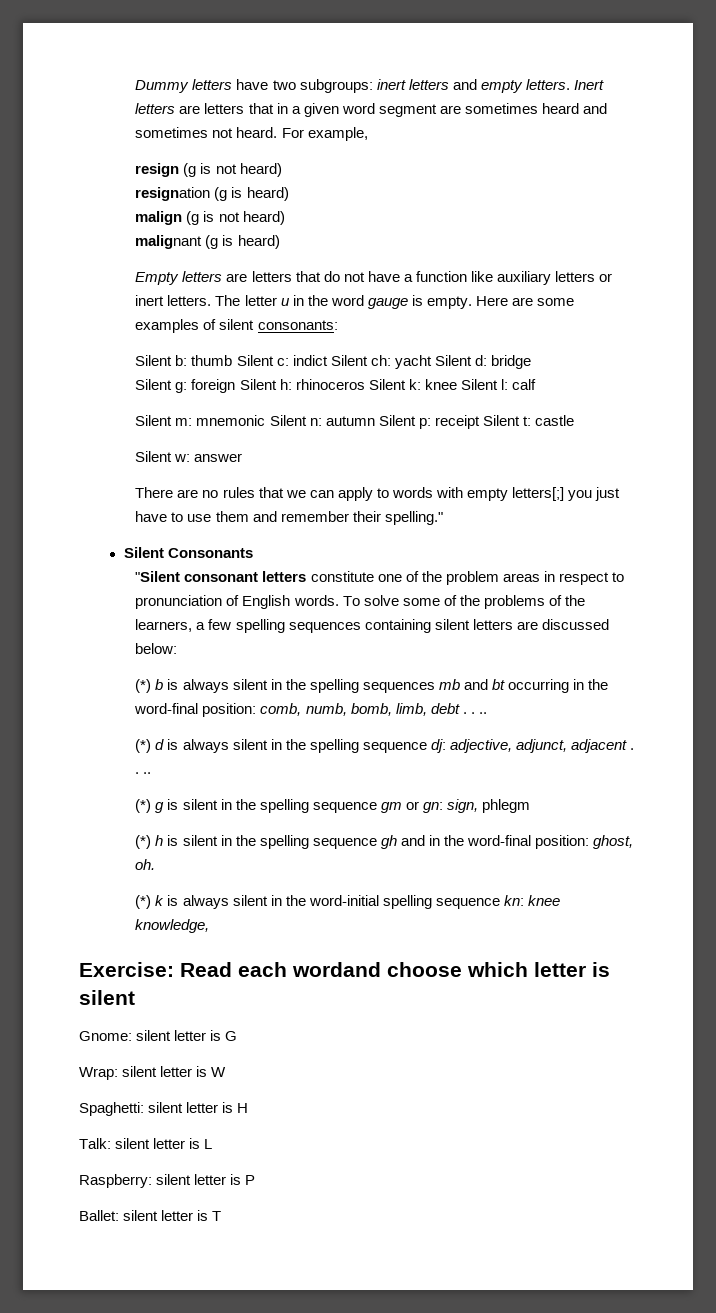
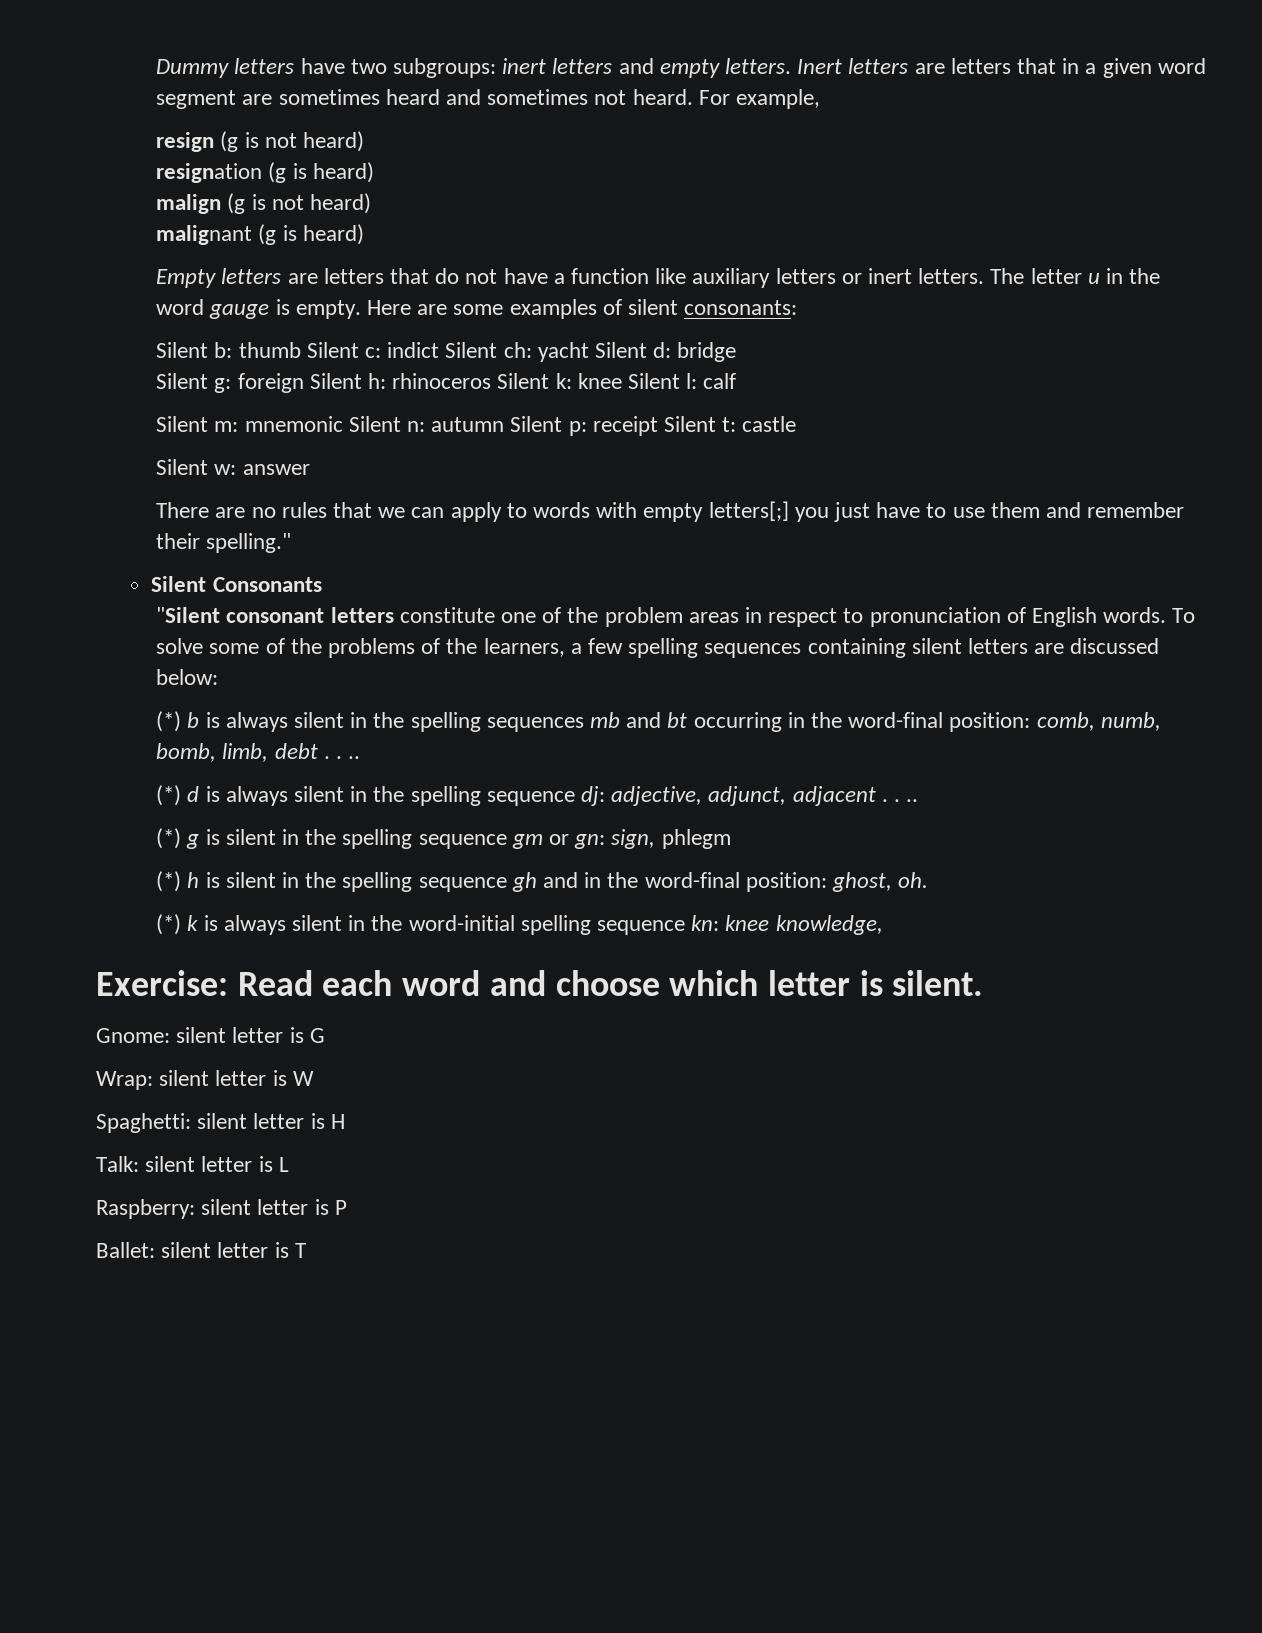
[292,962,381,977] wordand -> [402,970,546,996] word and
[79,990,135,1005] silent -> [892,970,984,996] silent.

